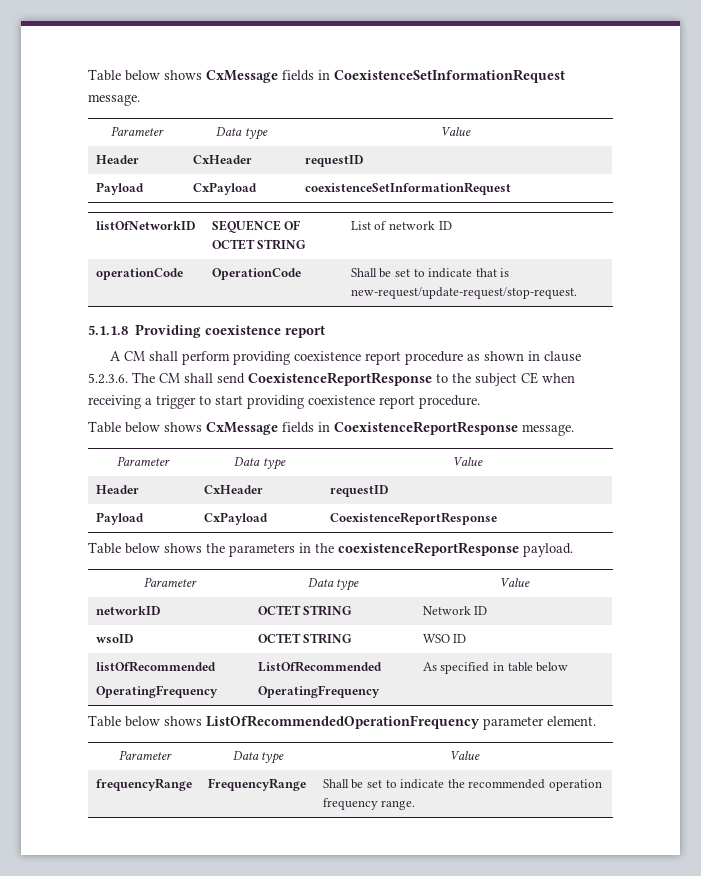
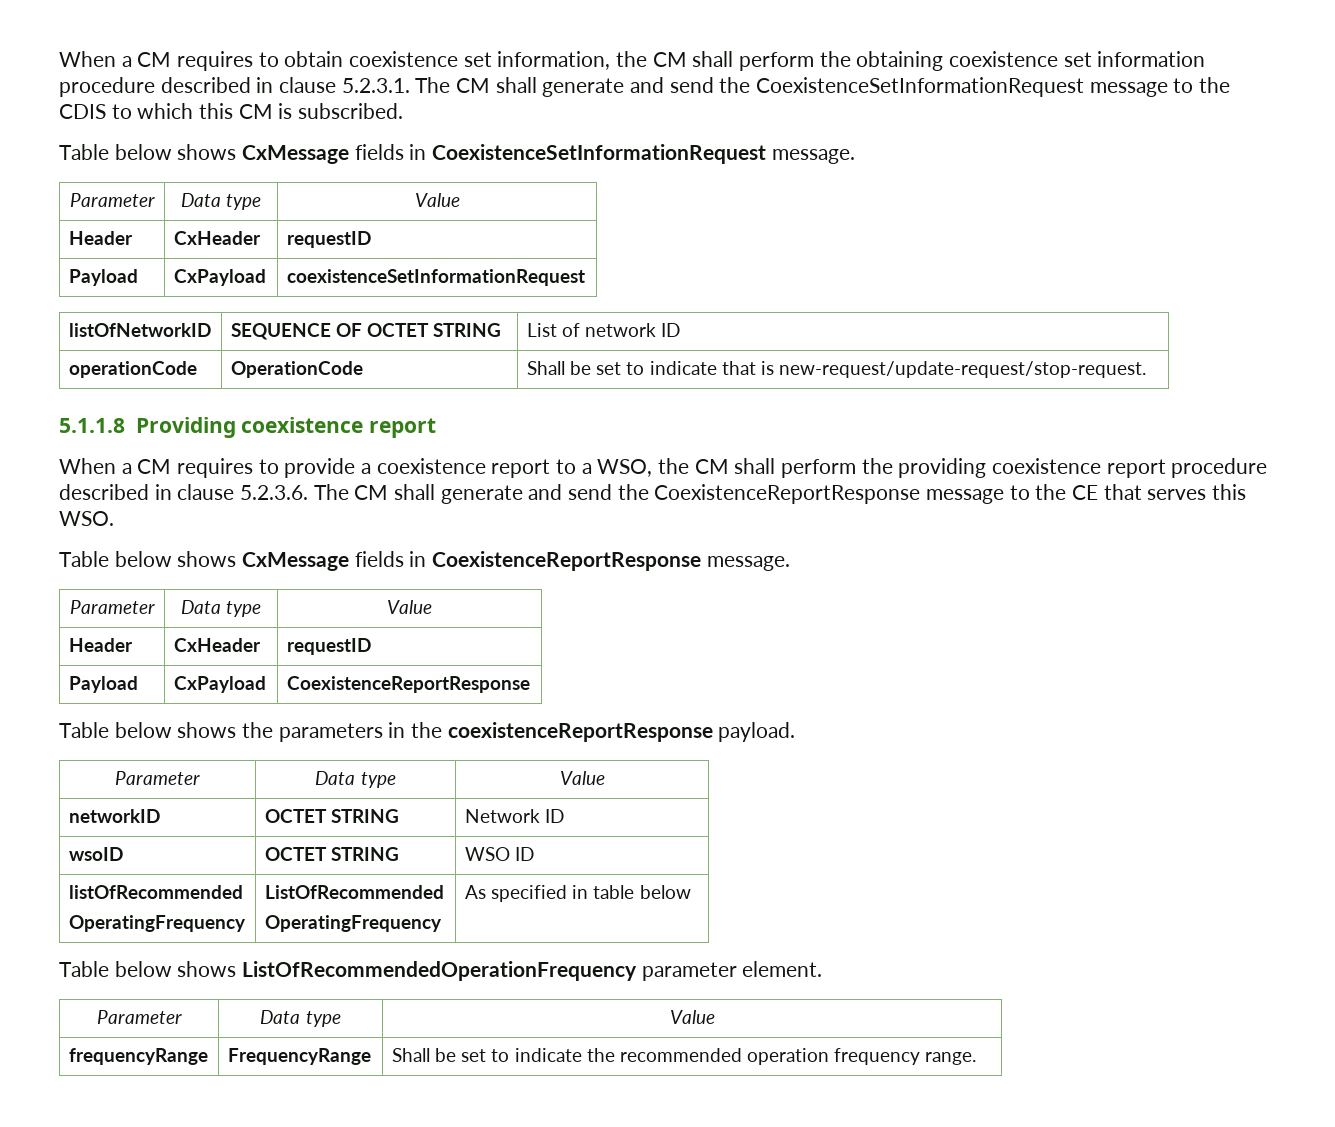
(88, 75) none -> [59,51,1206,71] [59,77,1231,97] [59,103,404,119] When a CM requires to obtain coexistence set information, the CM shall perform the obtaining coexistence set information procedure described in clause 5.2.3.1. The CM shall generate and send the CoexistenceSetInformationRequest message to the CDIS to which this CM is subscribed. //
[109,351,230,365] A CM shall perform -> [59,458,893,478] When a CM requires to provide a coexistence report to a WSO, the CM shall perform the
[466,351,524,361] as shown -> [59,484,149,500] described
[217,372,575,386] [88,395,480,409] send CoexistenceReportResponse to the subject CE when receiving a trigger to start providing coexistence report procedure. -> [440,484,1247,504] [59,511,114,526] generate and send the CoexistenceReportResponse message to the CE that serves this WSO.

